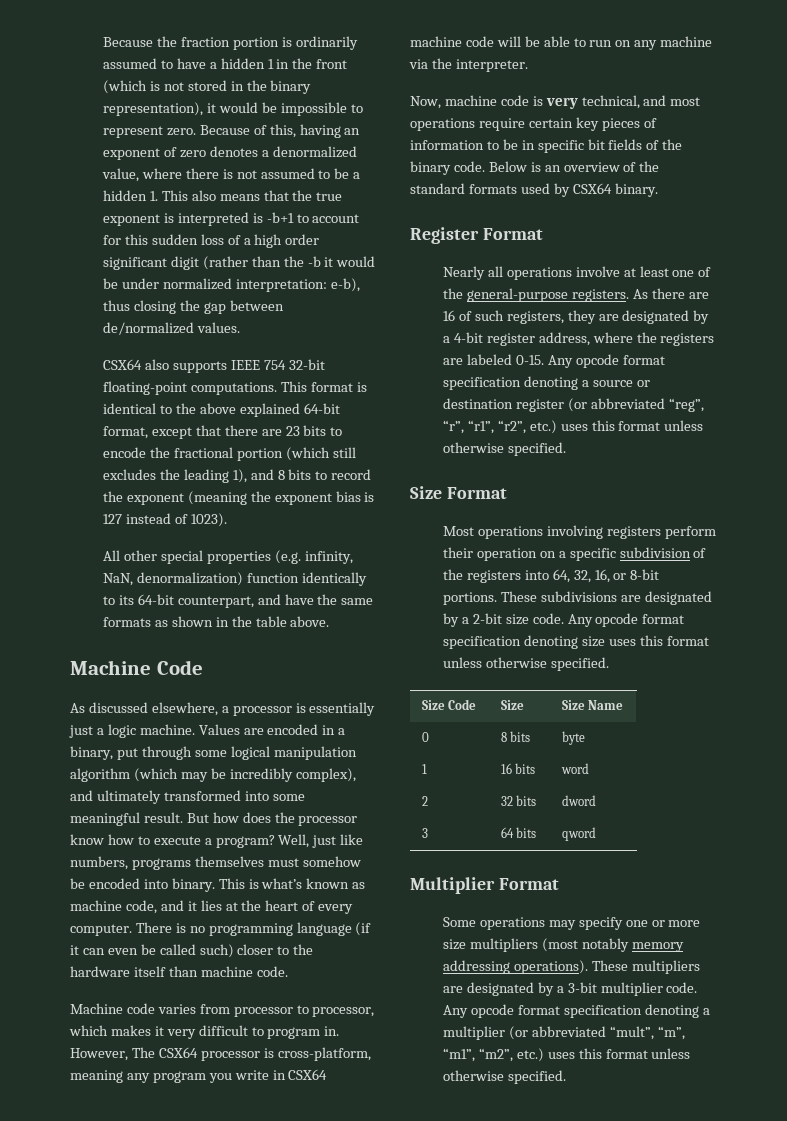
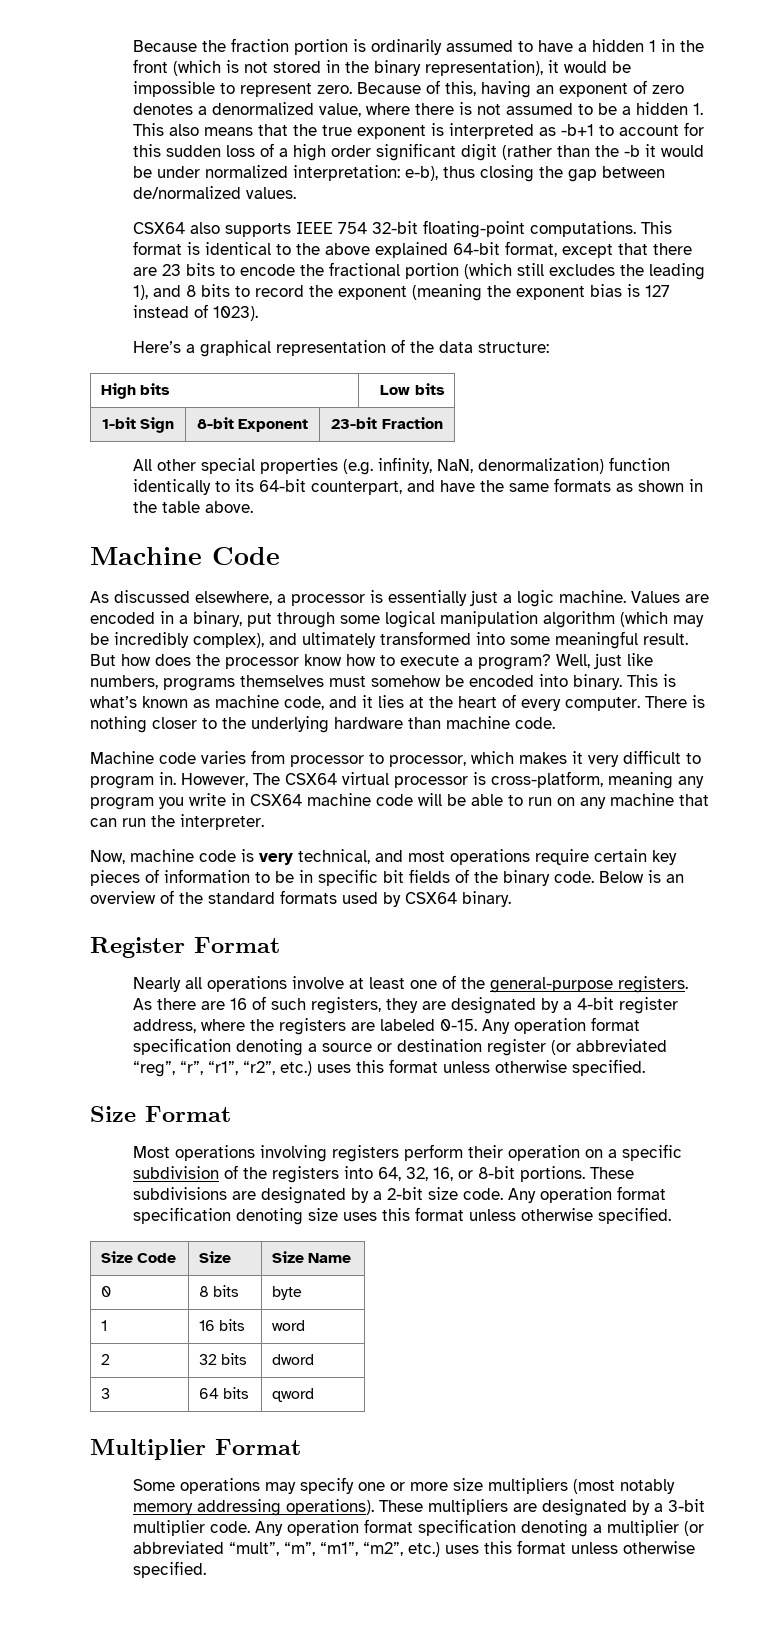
[252,213,263,223] is -> [538,127,556,136] as
(227, 520) none -> [132,339,549,357] [100,383,170,399] [380,383,445,395] [101,417,175,433] [196,417,309,432] [331,417,443,429] // Here’s a graphical representation of the data structure: // High bits | Low bits // 1-bit Sign | 8-bit Exponent | 23-bit Fraction
[189,922,372,936] [70,944,234,958] no programming language (if it can even be called such) -> [90,716,147,733] nothing
[70,966,166,977] hardware itself -> [251,716,403,733] underlying hardware
(198, 1052) none -> [342,772,389,785] virtual
[409,59,428,69] via -> [679,794,709,806] [90,818,146,827] that can run
[575,354,619,368] opcode -> [513,1018,586,1034] operation
[595,613,639,627] opcode -> [539,1187,612,1203] operation
[470,1004,514,1018] opcode -> [286,1520,359,1536] operation

